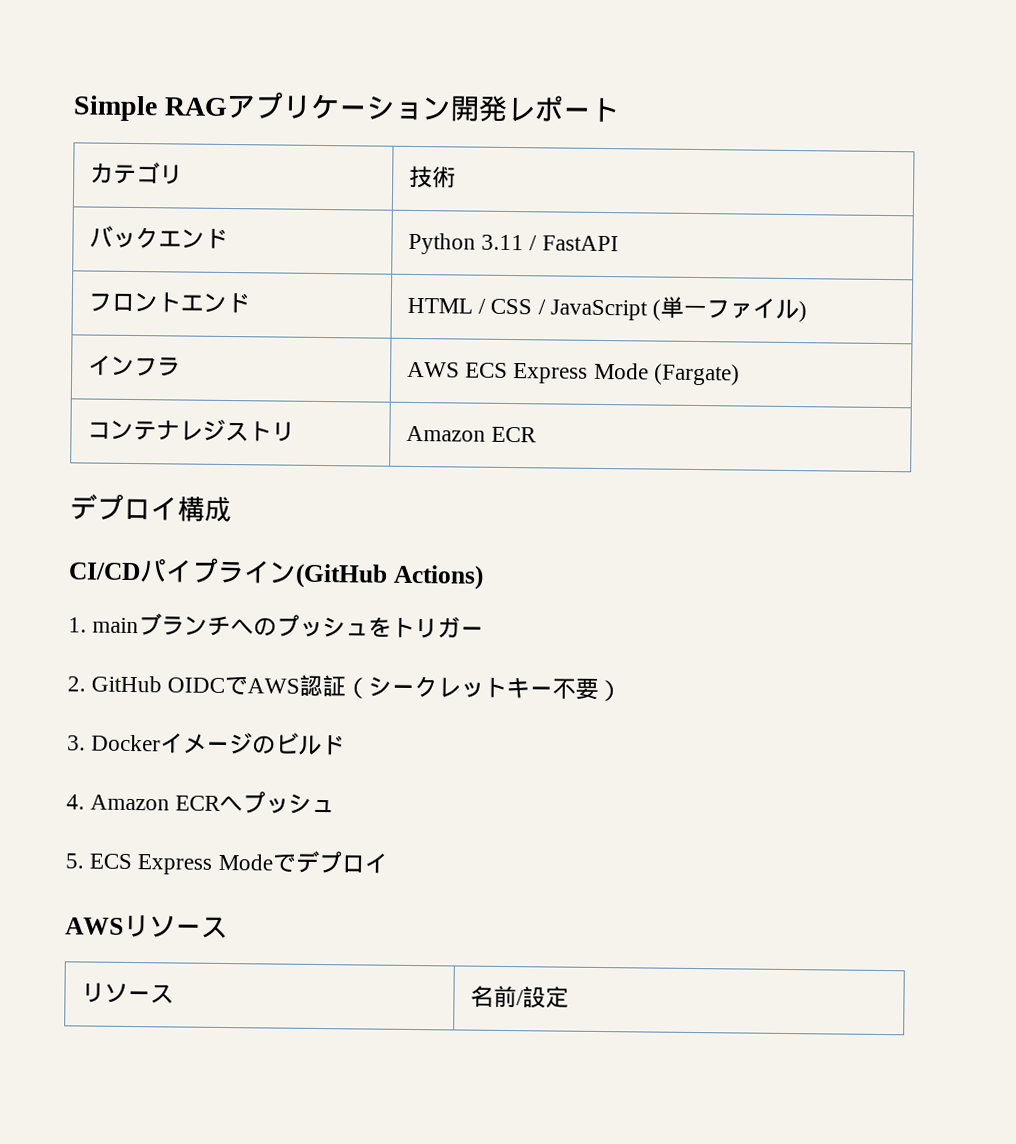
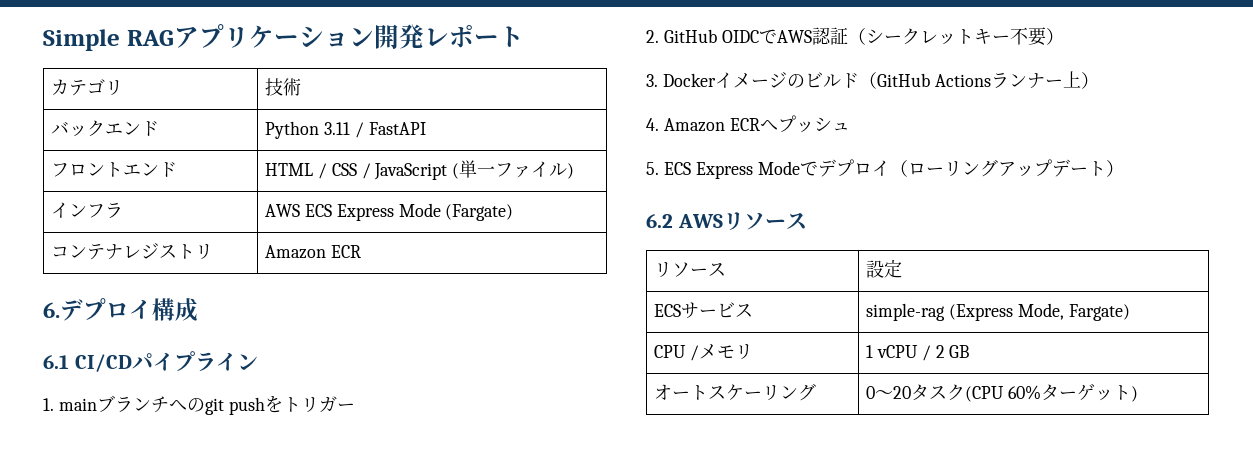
(538, 434) none -> [43,302,60,318] 6.
(232, 509) none -> [43,355,69,369] 6.1
[295,563,484,590] (GitHub Actions) -> (258, 362) none
[276,614,370,638] プッシュ -> [204,397,265,415] git push
(346, 745) none -> [858,71,1099,89] （GitHub Actionsランナー上）
(388, 863) // -> [889,159,1124,177] [646,214,673,228] （ローリングアップデート） // 6.2
[470,985,525,1009] 名前/ -> (727, 269) none
(570, 997) none -> [654,302,754,319] [866,303,1130,321] [654,344,753,361] [866,345,970,361] [654,383,817,401] [866,383,1138,402] // ECSサービス | simple-rag (Express Mode, Fargate) // CPU /メモリ | 1 vCPU / 2 GB // オートスケーリング | 0〜20タスク(CPU 60%ターゲット)

